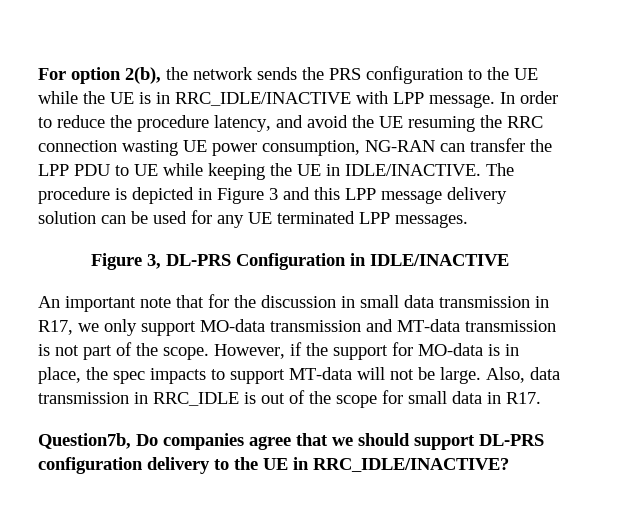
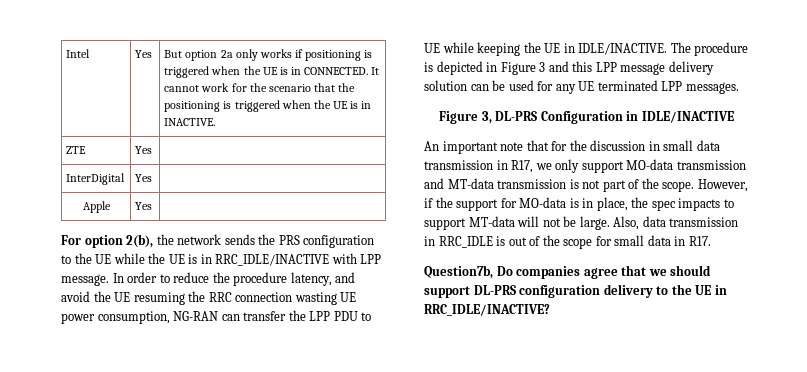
(38, 74) none -> [66,49,91,58] [135,50,153,58] [164,49,373,61] [164,66,380,78] [164,83,355,92] [164,100,372,112] [164,118,216,126] [66,146,87,154] [135,146,153,154] [66,173,126,185] [135,174,153,182] [82,201,111,213] [135,202,153,210] Intel | Yes | But option 2a only works if positioning is triggered when the UE is in CONNECTED. It cannot work for the scenario that the positioning is triggered when the UE is in INACTIVE. // ZTE | Yes | // InterDigital | Yes | // Apple | Yes | //

